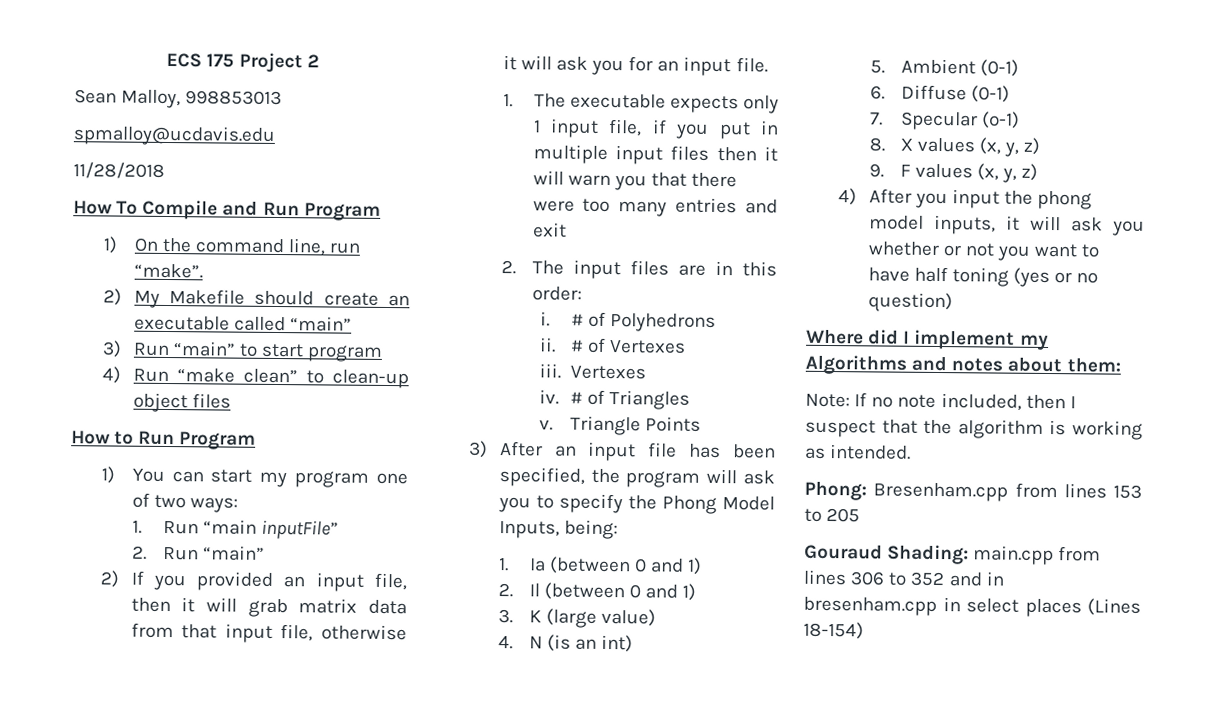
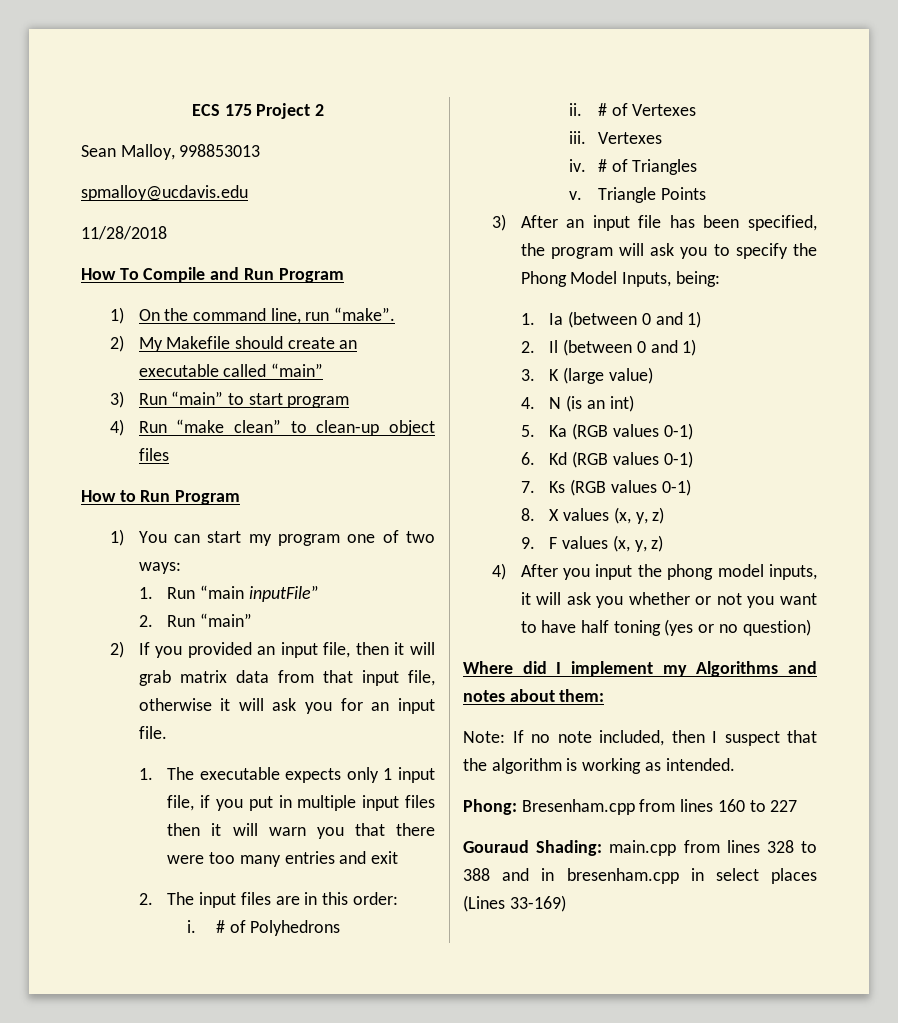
[900,58,1019,77] [869,84,1010,103] [869,111,1020,131] Ambient (0-1) // 6. Diffuse (0-1) // 7. Specular (o-1) -> [549,423,693,440] [520,451,693,468] [520,479,691,496] Ka (RGB values 0-1) // 6. Kd (RGB values 0-1) // 7. Ks (RGB values 0-1)
[1113,484,1142,499] [804,507,861,523] 153 to 205 -> [717,799,798,812] 160 to 227
[850,571,946,587] 306 to 352 -> [766,840,817,853] [463,868,490,881] 328 to 388
[803,621,864,640] 18-154) -> [509,895,566,912] 33-169)

